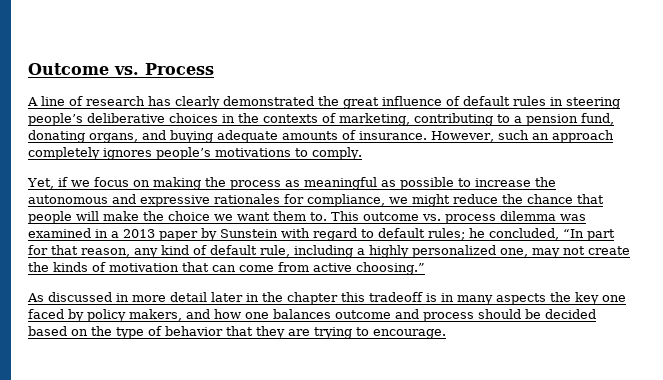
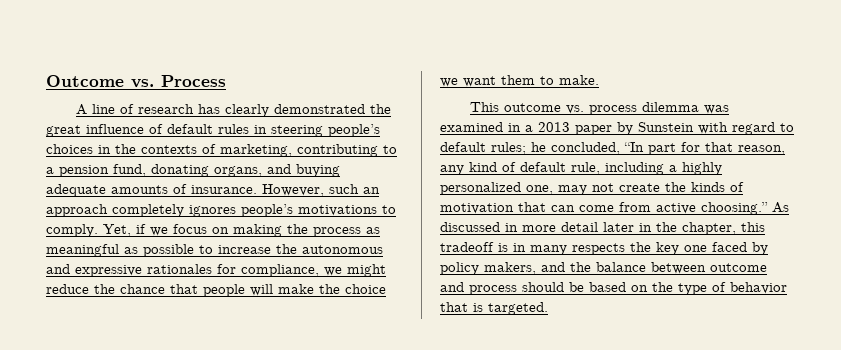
[87,113,165,123] deliberative -> (380, 130) none
(362, 153) // -> (98, 230) none
[310,212,327,221] to. -> [540,75,599,85] to make. //
(425, 268) // -> (768, 208) none
[287,292,338,305] chapter -> [682,222,736,235] chapter,
[496,293,546,305] aspects -> [572,243,625,255] respects
[214,309,331,319] how one balances -> [570,262,706,274] the balance between
[545,309,596,319] decided -> (584, 287) none
[256,326,446,339] they are trying to encourage. -> [473,302,548,315] is targeted.

